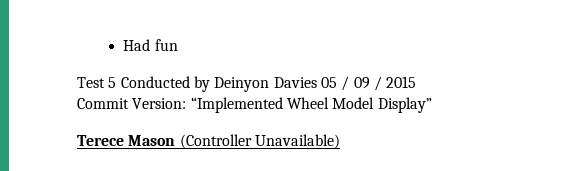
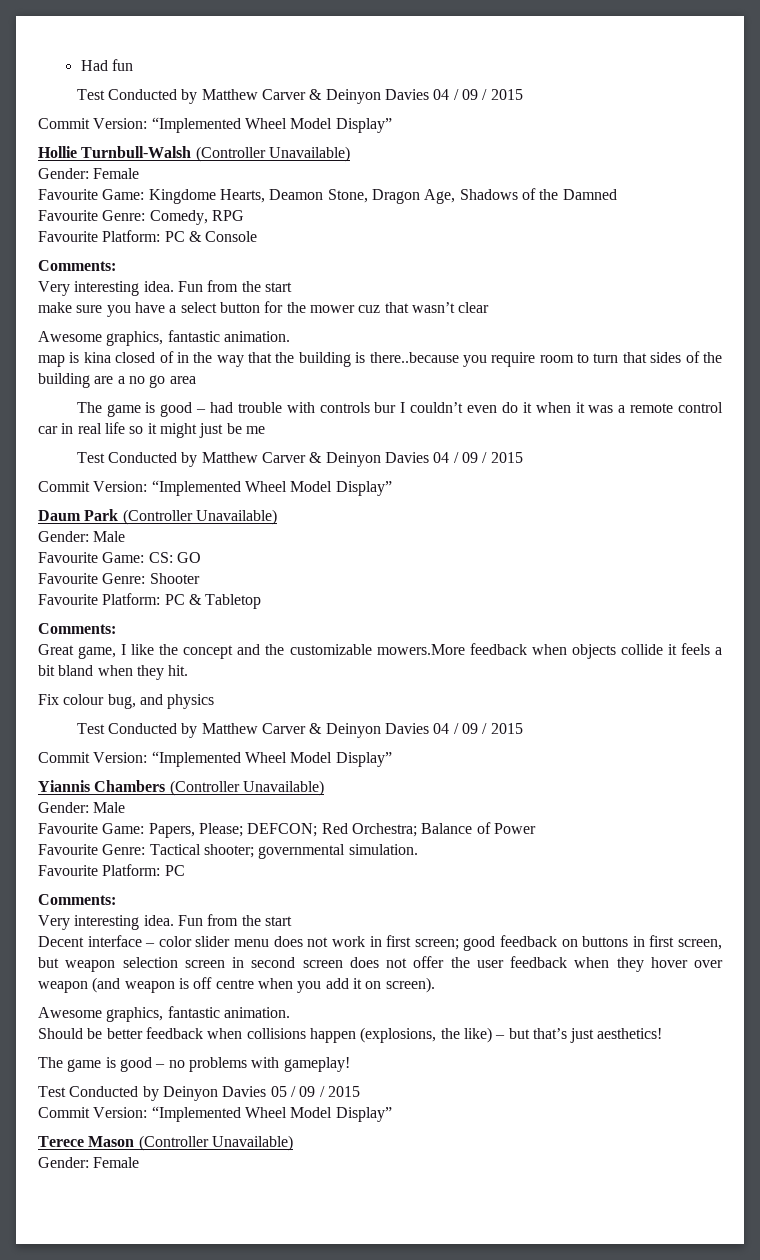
[108,77,117,88] 5 -> [108,89,523,104] [38,117,392,133] [38,146,350,162] [38,168,140,179] [38,188,617,204] [38,210,244,225] [38,230,258,242] [38,260,116,271] [38,280,292,296] [38,301,490,317] [38,330,290,346] [38,351,723,367] [38,373,196,388] [76,402,724,417] [38,422,265,438] [76,452,523,467] [38,480,392,496] [38,509,277,525] [38,531,126,542] [38,552,201,563] [38,573,200,584] [38,593,262,609] [38,623,116,634] [38,643,722,659] [38,665,189,680] [38,694,215,709] [76,723,523,738] [38,751,392,767] [38,780,324,796] [38,802,126,813] [38,822,536,838] [38,844,418,859] [38,864,185,876] [38,894,116,905] [38,914,292,930] [38,935,722,951] [38,956,723,972] [38,977,435,993] [38,1006,290,1022] [38,1027,663,1043] [38,1057,350,1072] [38,1086,66,1097] Conducted by Matthew Carver & Deinyon Davies 04 / 09 / 2015 // Commit Version: “Implemented Wheel Model Display” // Hollie Turnbull-Walsh (Controller Unavailable) // Gender: Female // Favourite Game: Kingdome Hearts, Deamon Stone, Dragon Age, Shadows of the Damned // Favourite Genre: Comedy, RPG // Favourite Platform: PC & Console // Comments: // Very interesting idea. Fun from the start // make sure you have a select button for the mower cuz that wasn’t clear // Awesome graphics, fantastic animation. // map is kina closed of in the way that the building is there..because you require room to turn that sides of the building are a no go area // The game is good – had trouble with controls bur I couldn’t even do it when it was a remote control car in real life so it might just be me // Test Conducted by Matthew Carver & Deinyon Davies 04 / 09 / 2015 // Commit Version: “Implemented Wheel Model Display” // Daum Park (Controller Unavailable) // Gender: Male // Favourite Game: CS: GO // Favourite Genre: Shooter // Favourite Platform: PC & Tabletop // Comments: // Great game, I like the concept and the customizable mowers.More feedback when objects collide it feels a bit bland when they hit. // Fix colour bug, and physics // Test Conducted by Matthew Carver & Deinyon Davies 04 / 09 / 2015 // Commit Version: “Implemented Wheel Model Display” // Yiannis Chambers (Controller Unavailable) // Gender: Male // Favourite Game: Papers, Please; DEFCON; Red Orchestra; Balance of Power // Favourite Genre: Tactical shooter; governmental simulation. // Favourite Platform: PC // Comments: // Very interesting idea. Fun from the start // Decent interface – color slider menu does not work in first screen; good feedback on buttons in first screen, but weapon selection screen in second screen does not offer the user feedback when they hover over weapon (and weapon is off centre when you add it on screen). // Awesome graphics, fantastic animation. // Should be better feedback when collisions happen (explosions, the like) – but that’s just aesthetics! // The game is good – no problems with gameplay! // Test
(340, 141) none -> [38,1157,140,1168] // Gender: Female

